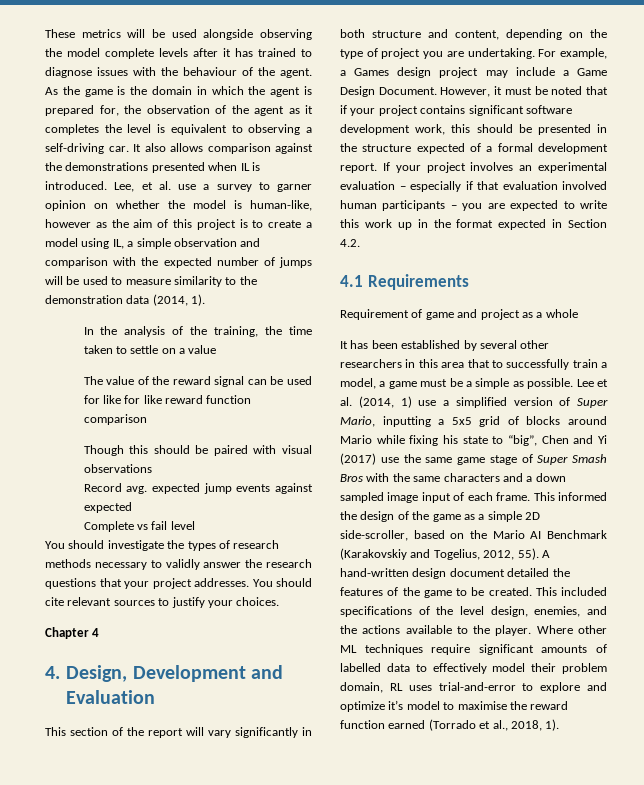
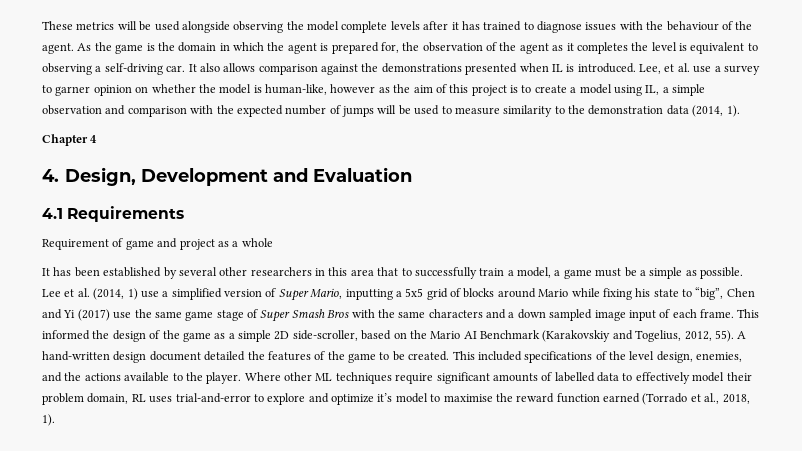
[83,326,312,337] [83,345,217,354] [83,376,312,387] [83,395,252,404] [83,414,147,425] [83,445,312,456] [83,464,152,473] [83,483,313,494] [83,502,132,513] [83,521,195,532] [45,540,280,551] [45,559,312,570] [45,578,312,589] [45,597,280,608] // In the analysis of the training, the time taken to settle on a value // The value of the reward signal can be used for like for like reward function comparison // Though this should be paired with visual observations // Record avg. expected jump events against expected // Complete vs fail level // You should investigate the types of research methods necessary to validly answer the research questions that your project addresses. You should cite relevant sources to justify your choices. -> (740, 111) none
[45,727,312,738] [340,29,607,40] [340,48,607,59] [340,67,607,78] [340,86,608,97] [340,105,572,116] [340,124,607,135] [340,143,608,154] [340,162,607,173] [340,181,607,192] [340,200,607,211] [340,219,607,230] [340,239,360,247] // This section of the report will vary significantly in both structure and content, depending on the type of project you are undertaking. For example, a Games design project may include a Game Design Document. However, it must be noted that if your project contains significant software development work, this should be presented in the structure expected of a formal development report. If your project involves an experimental evaluation – especially if that evaluation involved human participants – you are expected to write this work up in the format expected in Section 4.2. -> (413, 174) none

